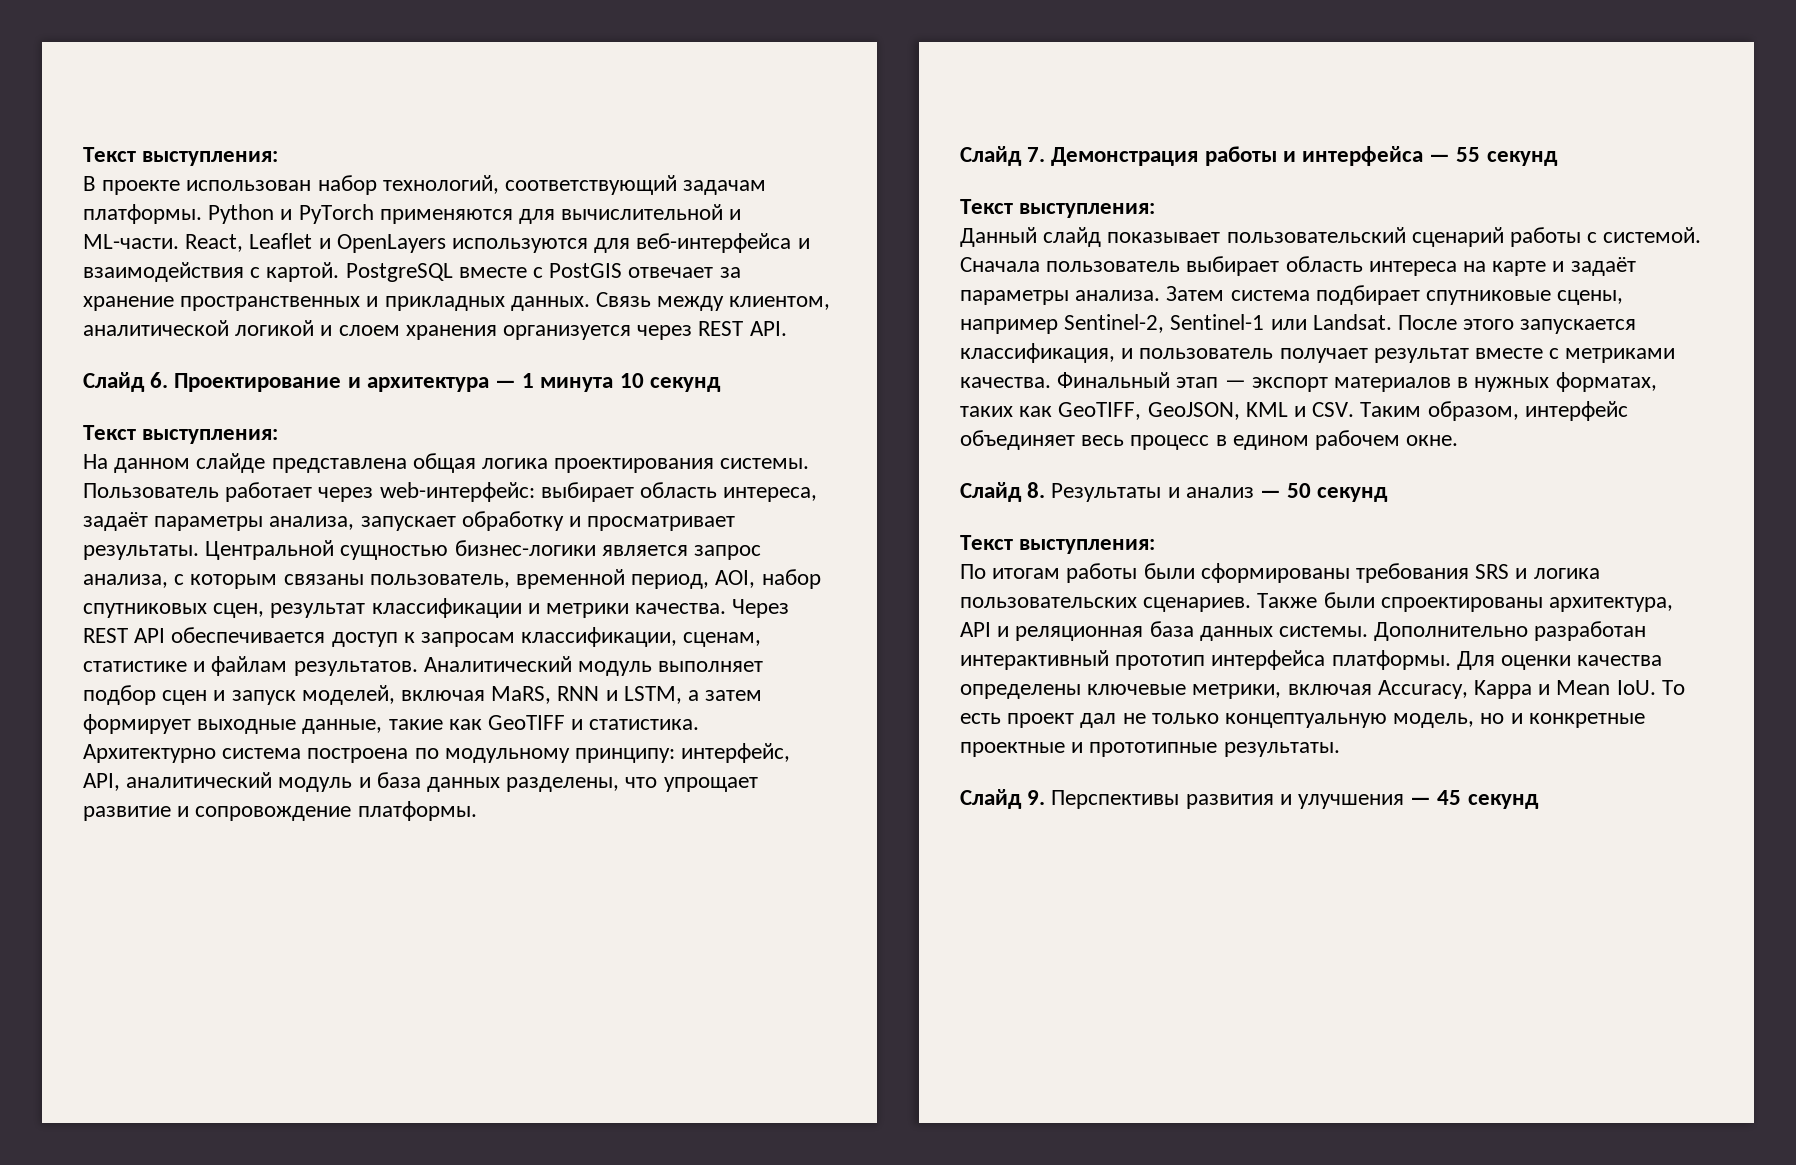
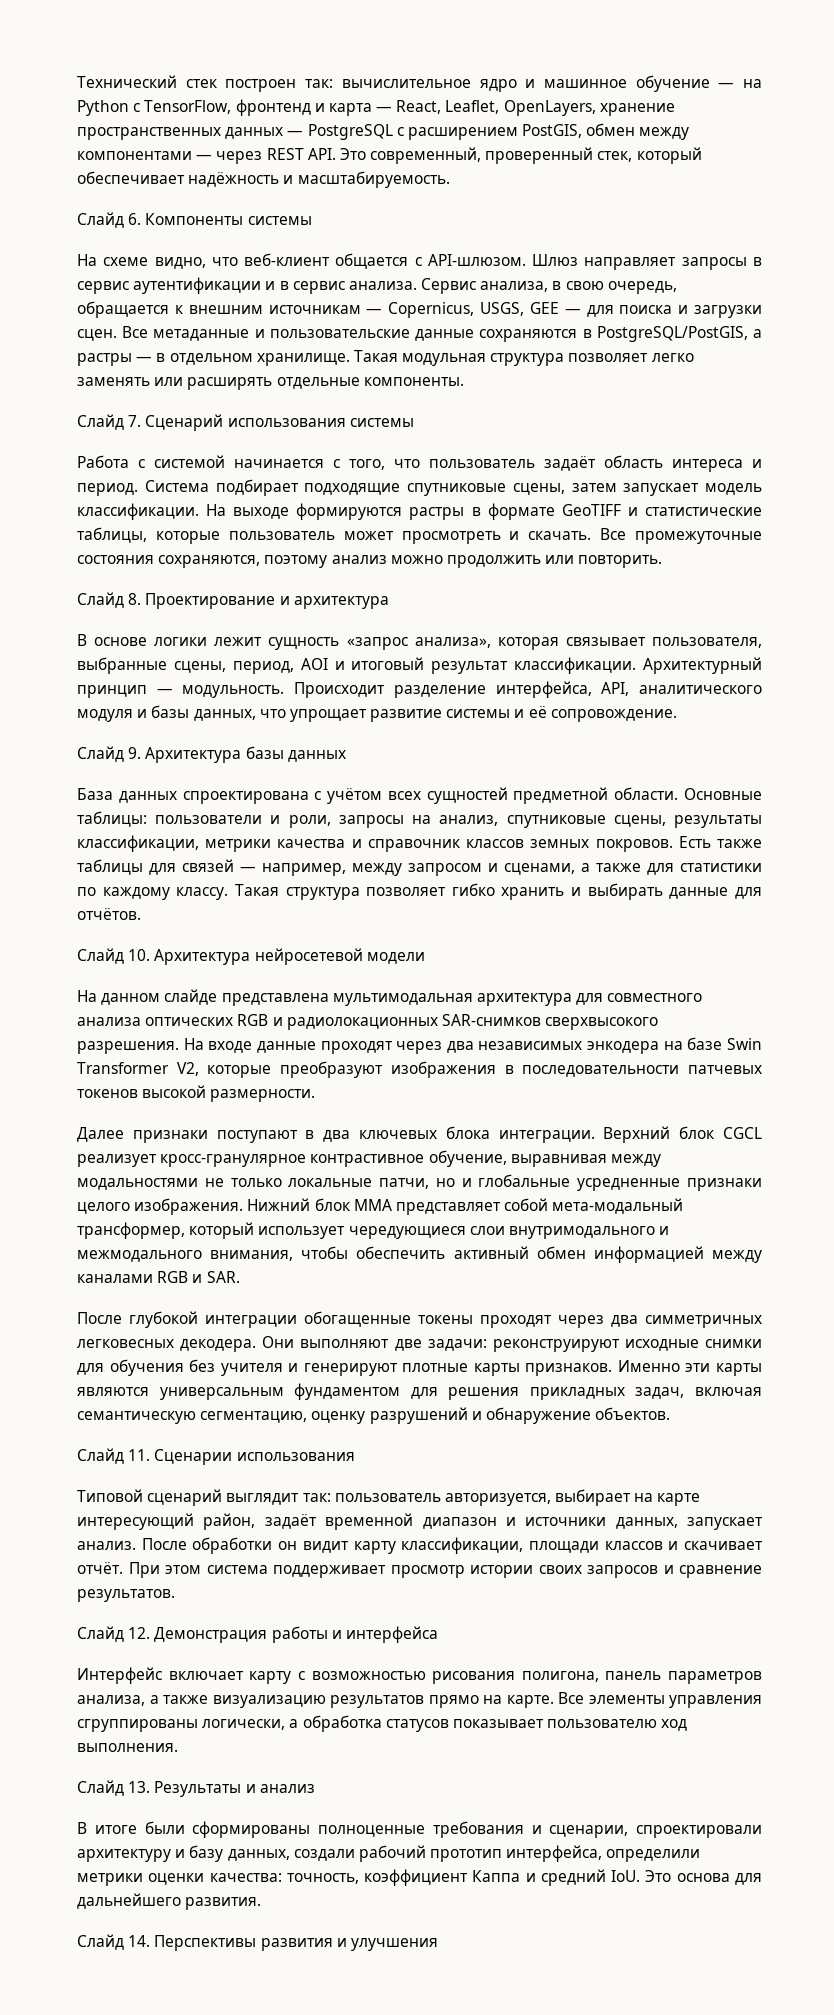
[83,147,279,166] [83,175,767,195] [83,204,742,224] [83,233,810,253] [83,262,741,282] [83,292,831,311] [83,320,787,340] [83,372,721,392] [83,425,279,444] [83,453,810,473] [83,482,818,502] [83,511,736,531] [83,540,762,560] [83,569,821,589] [83,598,790,618] [83,627,762,647] [83,656,764,676] [83,685,763,705] [83,714,700,734] [83,743,791,763] [83,772,758,792] [83,801,477,821] [960,146,1558,166] [960,199,1156,218] [960,227,1702,247] [960,256,1636,276] [960,285,1624,305] [960,314,1637,334] [960,343,1676,363] [960,372,1657,392] [960,401,1628,421] [960,430,1459,450] [960,482,1046,502] Текст выступления: // В проекте использован набор технологий, соответствующий задачам платформы. Python и PyTorch применяются для вычислительной и ML-части. React, Leaflet и OpenLayers используются для веб-интерфейса и взаимодействия с картой. PostgreSQL вместе с PostGIS отвечает за хранение пространственных и прикладных данных. Связь между клиентом, аналитической логикой и слоем хранения организуется через REST API. // Слайд 6. Проектирование и архитектура — 1 минута 10 секунд // Текст выступления: // На данном слайде представлена общая логика проектирования системы. Пользователь работает через web-интерфейс: выбирает область интереса, задаёт параметры анализа, запускает обработку и просматривает результаты. Центральной сущностью бизнес-логики является запрос анализа, с которым связаны пользователь, временной период, AOI, набор спутниковых сцен, результат классификации и метрики качества. Через REST API обеспечивается доступ к запросам классификации, сценам, статистике и файлам результатов. Аналитический модуль выполняет подбор сцен и запуск моделей, включая MaRS, RNN и LSTM, а затем формирует выходные данные, такие как GeoTIFF и статистика. Архитектурно система построена по модульному принципу: интерфейс, API, аналитический модуль и база данных разделены, что упрощает развитие и сопровождение платформы. // Слайд 7. Демонстрация работы и интерфейса — 55 секунд // Текст выступления: // Данный слайд показывает пользовательский сценарий работы с системой. Сначала пользователь выбирает область интереса на карте и задаёт параметры анализа. Затем система подбирает спутниковые сцены, например Sentinel-2, Sentinel-1 или Landsat. После этого запускается классификация, и пользователь получает результат вместе с метриками качества. Финальный этап — экспорт материалов в нужных форматах, таких как GeoTIFF, GeoJSON, KML и CSV. Таким образом, интерфейс объединяет весь процесс в едином рабочем окне. // Слайд 8. -> [77,75,762,92] [77,99,675,116] [77,123,690,140] [77,147,702,164] [77,171,450,188] [77,212,312,228] [77,253,762,270] [77,277,677,294] [77,301,762,318] [77,326,762,342] [77,350,694,366] [77,377,464,390] [77,414,414,431] [77,455,762,472] [77,479,762,496] [77,503,763,520] [77,527,762,544] [77,555,663,568] [77,592,389,609] [77,634,763,650] [77,657,762,674] [77,681,762,698] [77,705,677,722] [77,746,346,763] [77,787,762,804] [77,811,762,828] [77,835,762,852] [77,859,762,876] [77,883,762,900] [77,908,141,920] [77,948,425,965] [77,989,703,1006] [77,1014,659,1030] [77,1037,762,1054] [77,1061,762,1078] [77,1085,316,1102] [77,1126,762,1143] [77,1150,661,1167] [77,1174,762,1191] [77,1198,684,1215] [77,1222,670,1239] [77,1246,762,1263] [77,1271,240,1283] [77,1311,762,1328] [77,1336,762,1352] [77,1359,762,1376] [77,1383,762,1400] [77,1407,671,1424] [77,1448,355,1465] [77,1489,701,1506] [77,1513,763,1530] [77,1537,763,1554] [77,1562,762,1578] [77,1589,175,1602] [77,1626,438,1643] [77,1667,762,1684] [77,1692,762,1708] [77,1715,688,1732] [77,1743,178,1752] [77,1780,151,1796] Технический стек построен так: вычислительное ядро и машинное обучение — на Python с TensorFlow, фронтенд и карта — React, Leaflet, OpenLayers, хранение пространственных данных — PostgreSQL с расширением PostGIS, обмен между компонентами — через REST API. Это современный, проверенный стек, который обеспечивает надёжность и масштабируемость. // Слайд 6. Компоненты системы // На схеме видно, что веб‑клиент общается с API‑шлюзом. Шлюз направляет запросы в сервис аутентификации и в сервис анализа. Сервис анализа, в свою очередь, обращается к внешним источникам — Copernicus, USGS, GEE — для поиска и загрузки сцен. Все метаданные и пользовательские данные сохраняются в PostgreSQL/PostGIS, а растры — в отдельном хранилище. Такая модульная структура позволяет легко заменять или расширять отдельные компоненты. // Слайд 7. Сценарий использования системы // Работа с системой начинается с того, что пользователь задаёт область интереса и период. Система подбирает подходящие спутниковые сцены, затем запускает модель классификации. На выходе формируются растры в формате GeoTIFF и статистические таблицы, которые пользователь может просмотреть и скачать. Все промежуточные состояния сохраняются, поэтому анализ можно продолжить или повторить. // Слайд 8. Проектирование и архитектура // В основе логики лежит сущность «запрос анализа», которая связывает пользователя, выбранные сцены, период, AOI и итоговый результат классификации. Архитектурный принцип — модульность. Происходит разделение интерфейса, API, аналитического модуля и базы данных, что упрощает развитие системы и её сопровождение. // Слайд 9. Архитектура базы данных // База данных спроектирована с учётом всех сущностей предметной области. Основные таблицы: пользователи и роли, запросы на анализ, спутниковые сцены, результаты классификации, метрики качества и справочник классов земных покровов. Есть также таблицы для связей — например, между запросом и сценами, а также для статистики по каждому классу. Такая структура позволяет гибко хранить и выбирать данные для отчётов. // Слайд 10. Архитектура нейросетевой модели // На данном слайде представлена мультимодальная архитектура для совместного анализа оптических RGB и радиолокационных SAR-снимков сверхвысокого разрешения. На входе данные проходят через два независимых энкодера на базе Swin Transformer V2, которые преобразуют изображения в последовательности патчевых токенов высокой размерности. // Далее признаки поступают в два ключевых блока интеграции. Верхний блок CGCL реализует кросс-гранулярное контрастивное обучение, выравнивая между модальностями не только локальные патчи, но и глобальные усредненные признаки целого изображения. Нижний блок MMA представляет собой мета-модальный трансформер, который использует чередующиеся слои внутримодального и межмодального внимания, чтобы обеспечить активный обмен информацией между каналами RGB и SAR. // После глубокой интеграции обогащенные токены проходят через два симметричных легковесных декодера. Они выполняют две задачи: реконструируют исходные снимки для обучения без учителя и генерируют плотные карты признаков. Именно эти карты являются универсальным фундаментом для решения прикладных задач, включая семантическую сегментацию, оценку разрушений и обнаружение объектов. // Слайд 11. Сценарии использования // Типовой сценарий выглядит так: пользователь авторизуется, выбирает на карте интересующий район, задаёт временной диапазон и источники данных, запускает анализ. После обработки он видит карту классификации, площади классов и скачивает отчёт. При этом система поддерживает просмотр истории своих запросов и сравнение результатов. // Слайд 12. Демонстрация работы и интерфейса // Интерфейс включает карту с возможностью рисования полигона, панель параметров анализа, а также визуализацию результатов прямо на карте. Все элементы управления сгруппированы логически, а обработка статусов показывает пользователю ход выполнения. // Слайд 13.
[1260,483,1389,502] [960,535,1156,554] [960,563,1600,583] [960,592,1674,612] [960,621,1647,641] [960,650,1663,670] [960,680,1685,699] [960,713,1645,728] [960,742,1340,757] [960,789,1046,809] — 50 секунд // Текст выступления: // По итогам работы были сформированы требования SRS и логика пользовательских сценариев. Также были спроектированы архитектура, API и реляционная база данных системы. Дополнительно разработан интерактивный прототип интерфейса платформы. Для оценки качества определены ключевые метрики, включая Accuracy, Kappa и Mean IoU. То есть проект дал не только концептуальную модель, но и конкретные проектные и прототипные результаты. // Слайд 9. -> [77,1821,762,1838] [77,1845,701,1862] [77,1869,762,1886] [77,1893,262,1910] [77,1934,151,1950] // В итоге были сформированы полноценные требования и сценарии, спроектировали архитектуру и базу данных, создали рабочий прототип интерфейса, определили метрики оценки качества: точность, коэффициент Каппа и средний IoU. Это основа для дальнейшего развития. // Слайд 14.
[1410,790,1539,809] — 45 секунд -> (438, 1944) none

